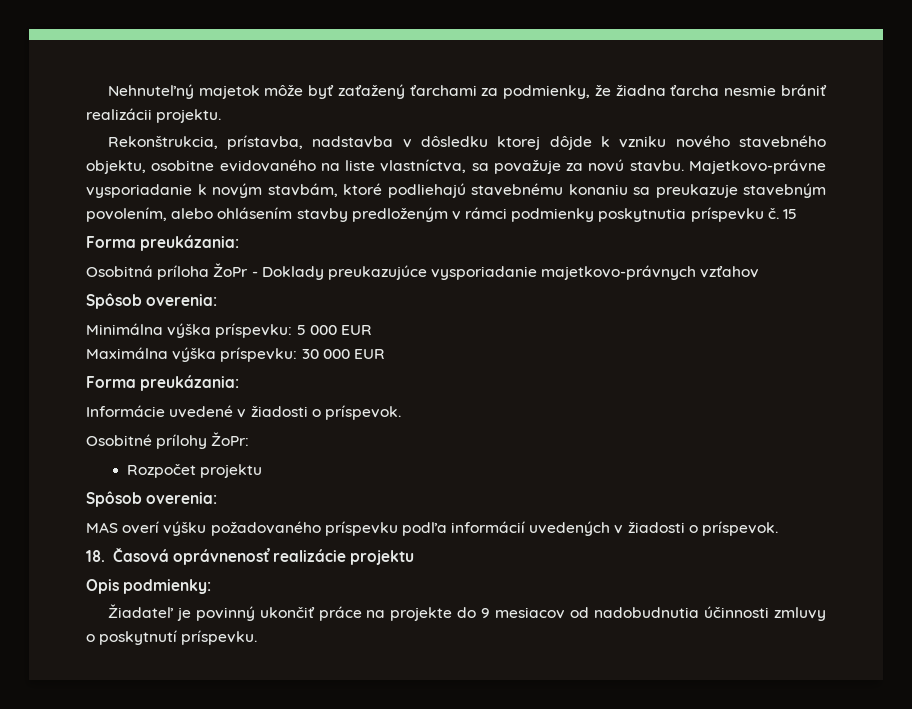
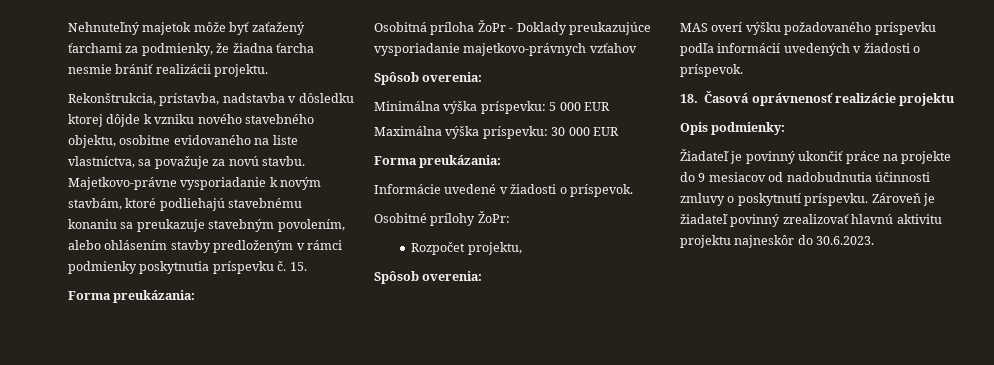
[783,209,798,219] 15 -> [289,262,307,271] 15.
[200,464,263,478] projektu -> [467,242,522,255] projektu,
(258, 637) none -> [871,193,935,206] [680,214,942,227] [680,235,875,248] Zároveň je žiadateľ povinný zrealizovať hlavnú aktivitu projektu najneskôr do 30.6.2023.

